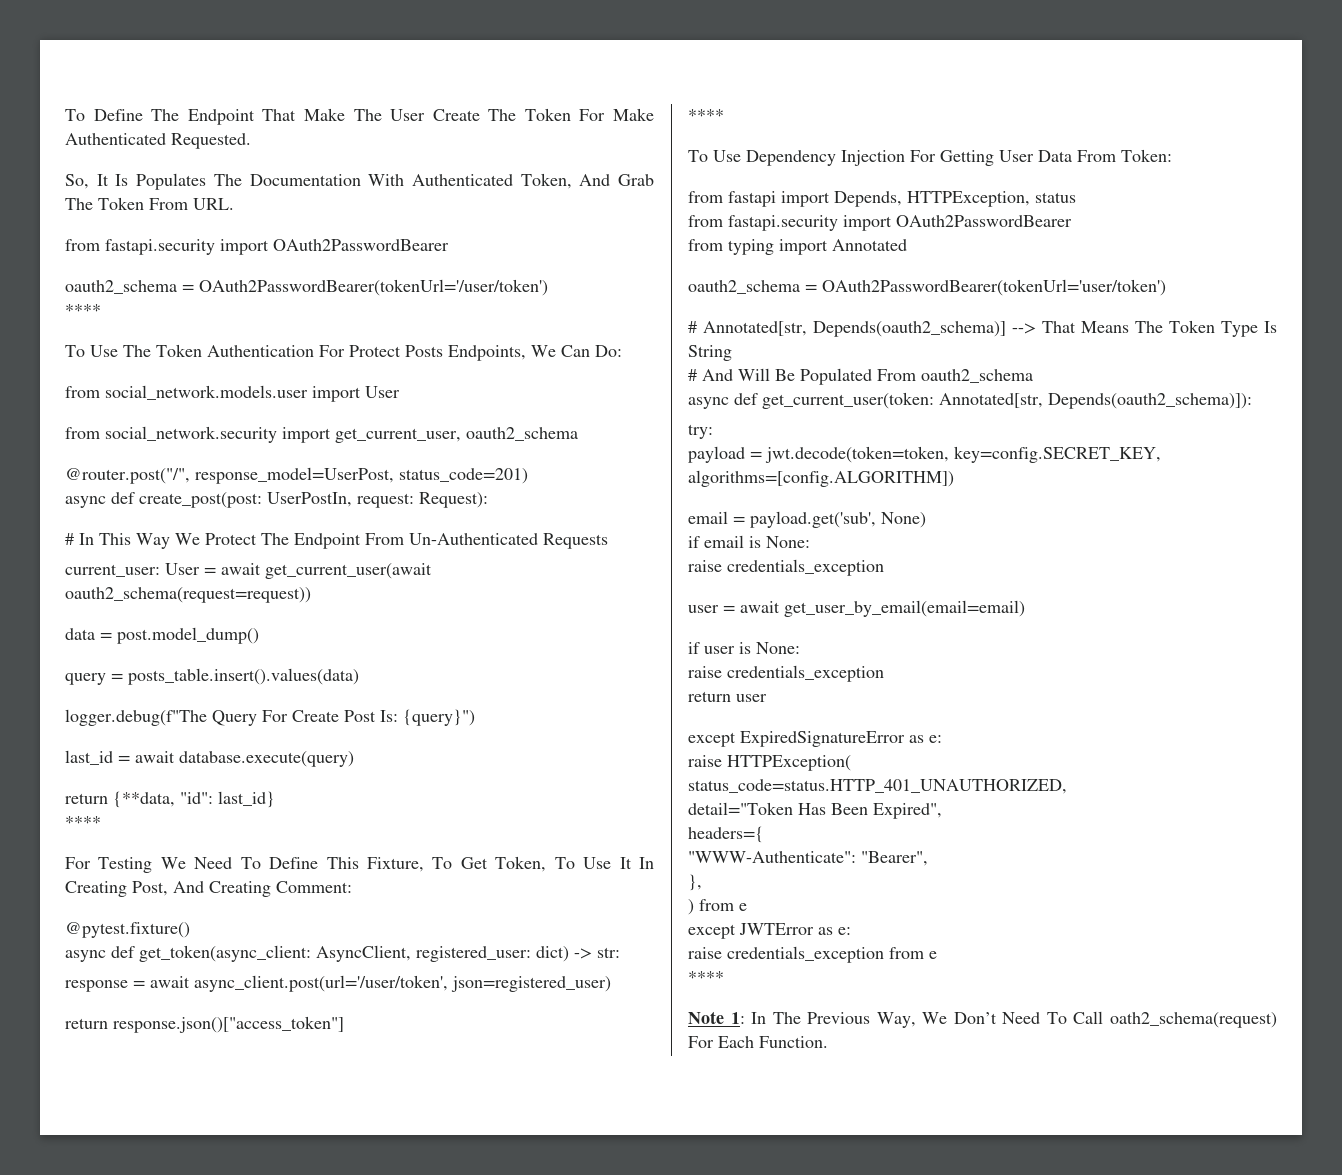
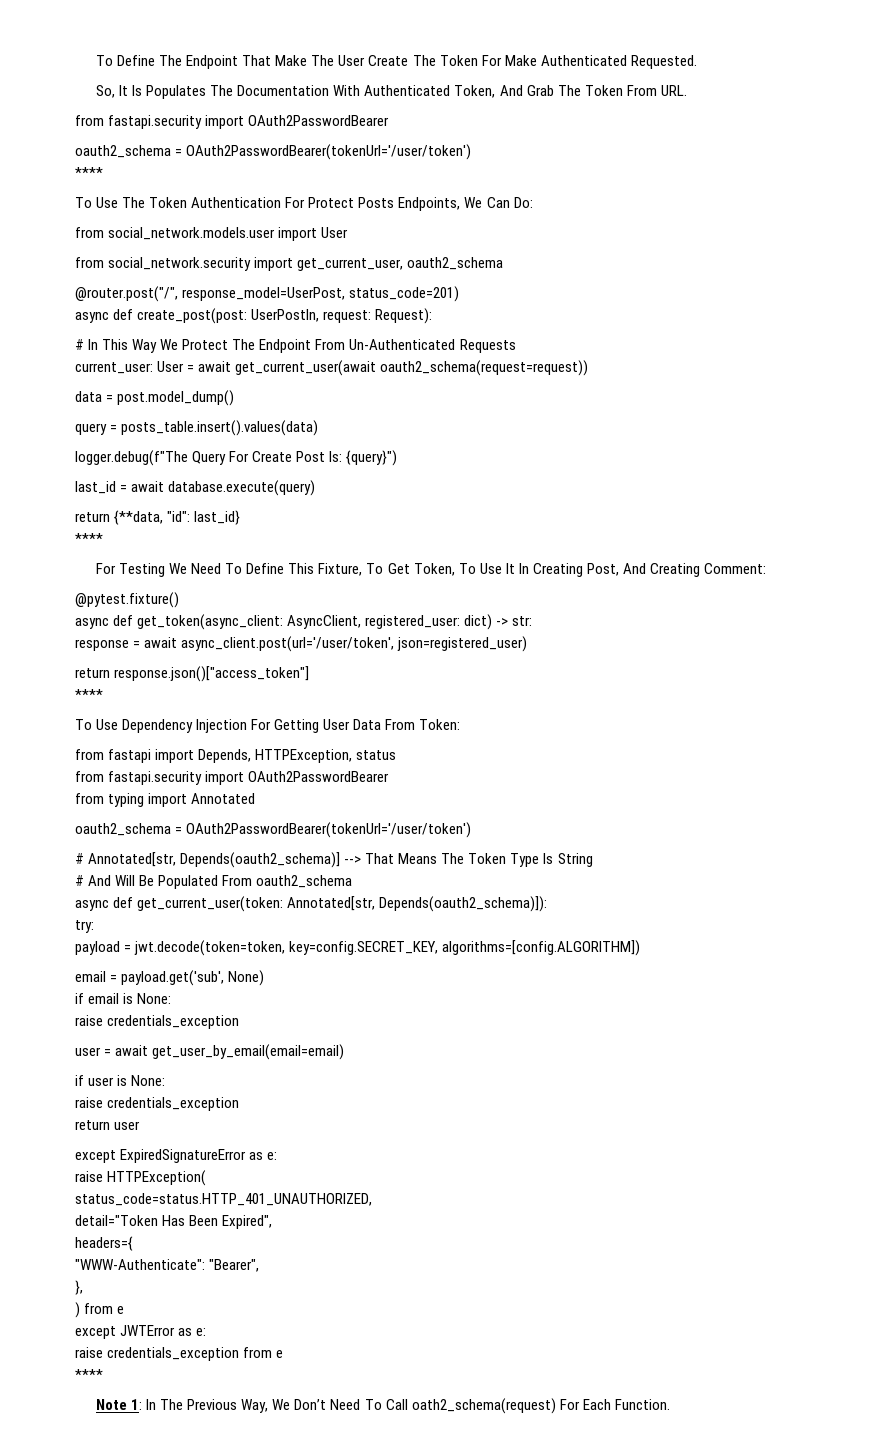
[822,279,1166,296] OAuth2PasswordBearer(tokenUrl='user/token') -> [186,822,472,838] OAuth2PasswordBearer(tokenUrl='/user/token')

